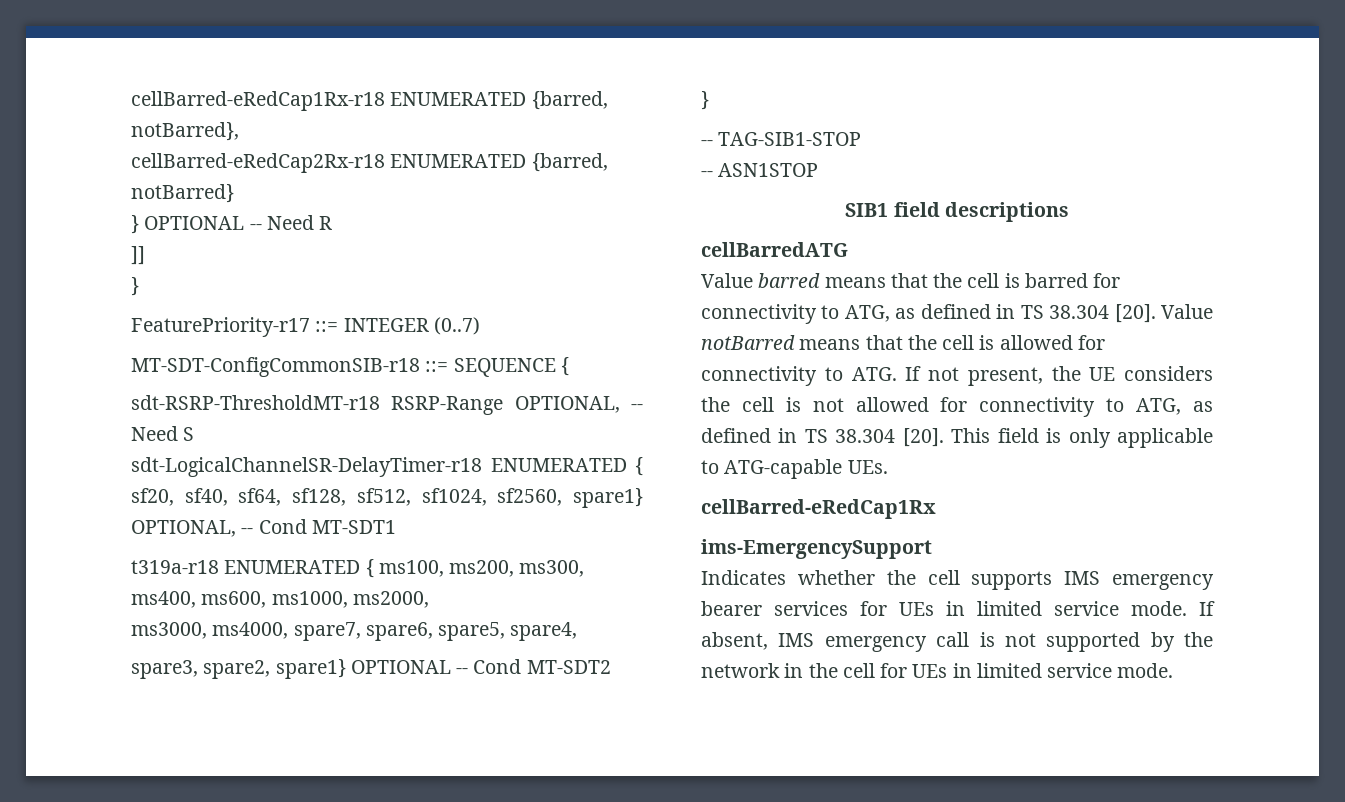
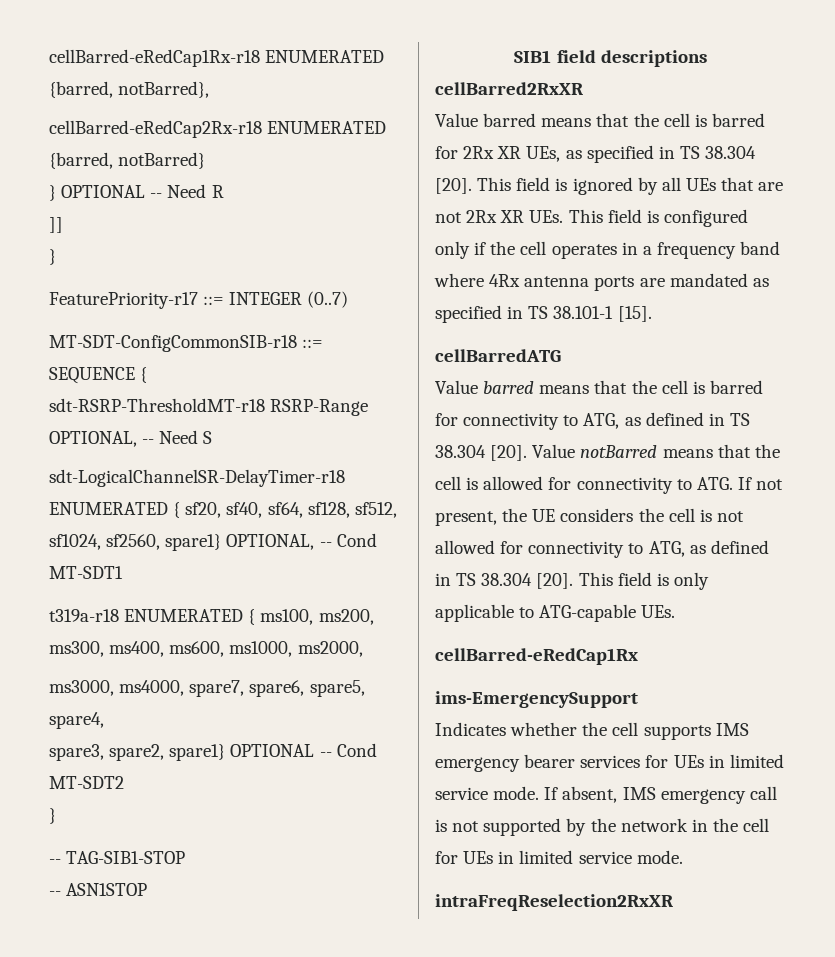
(1069, 212) none -> [435,82,583,95] [435,113,765,127] [435,145,757,163] [435,177,784,195] [435,209,748,227] [435,241,781,259] [434,273,769,291] [435,305,652,323] // cellBarred2RxXR // Value barred means that the cell is barred for 2Rx XR UEs, as specified in TS 38.304 [20]. This field is ignored by all UEs that are not 2Rx XR UEs. This field is configured only if the cell operates in a frequency band where 4Rx antenna ports are mandated as specified in TS 38.101-1 [15].
(1174, 670) none -> [435,894,673,911] // intraFreqReselection2RxXR

